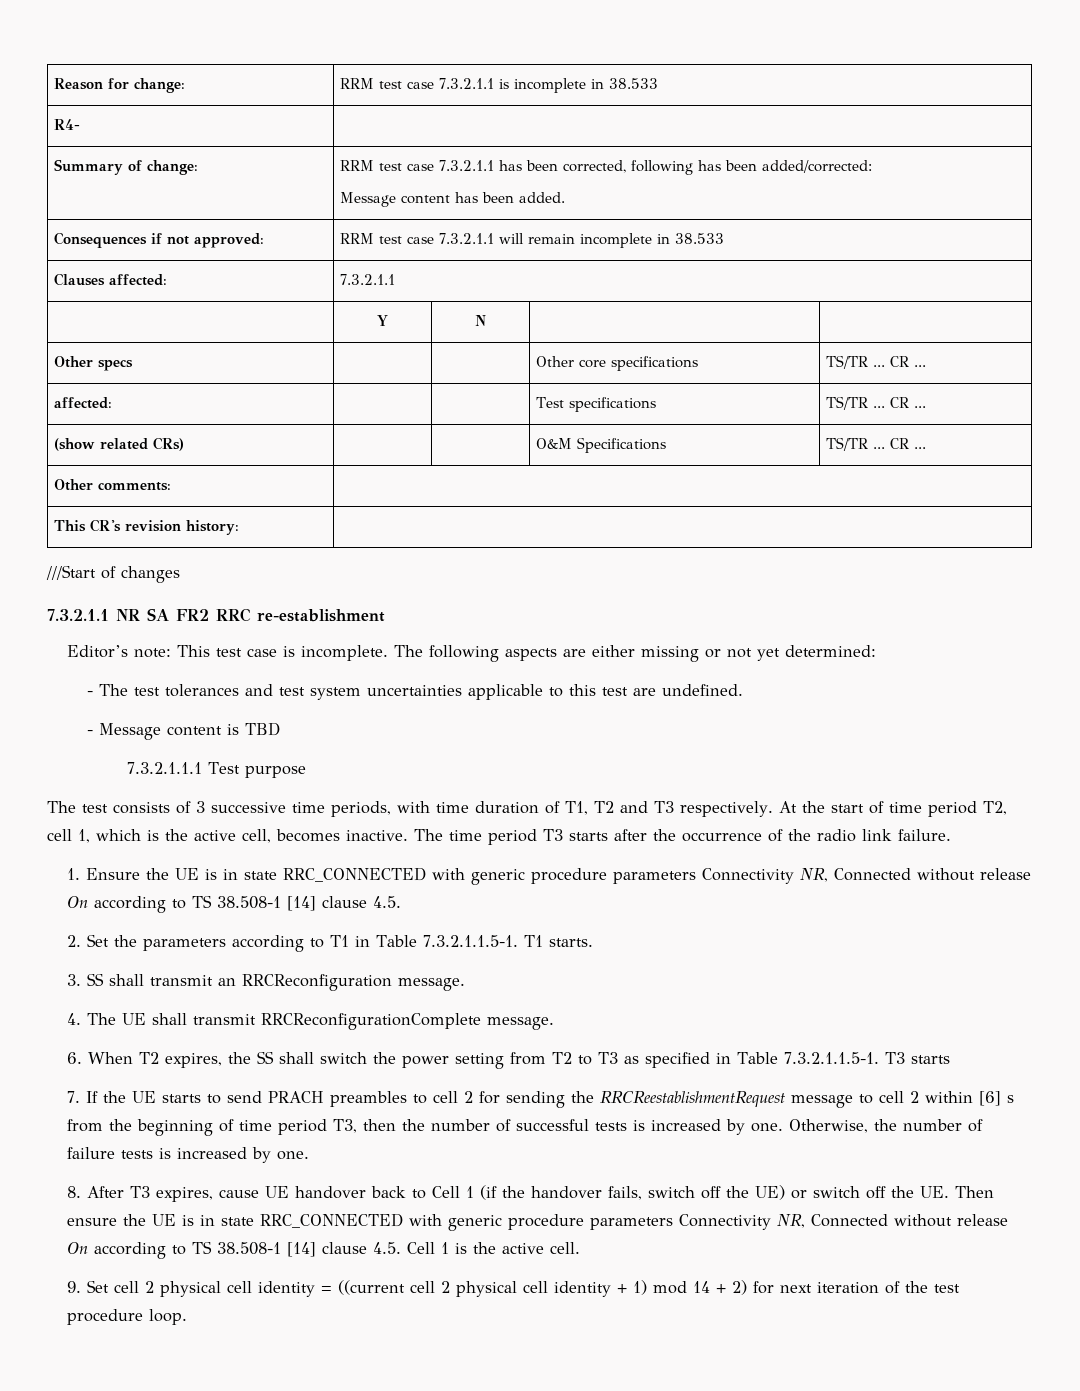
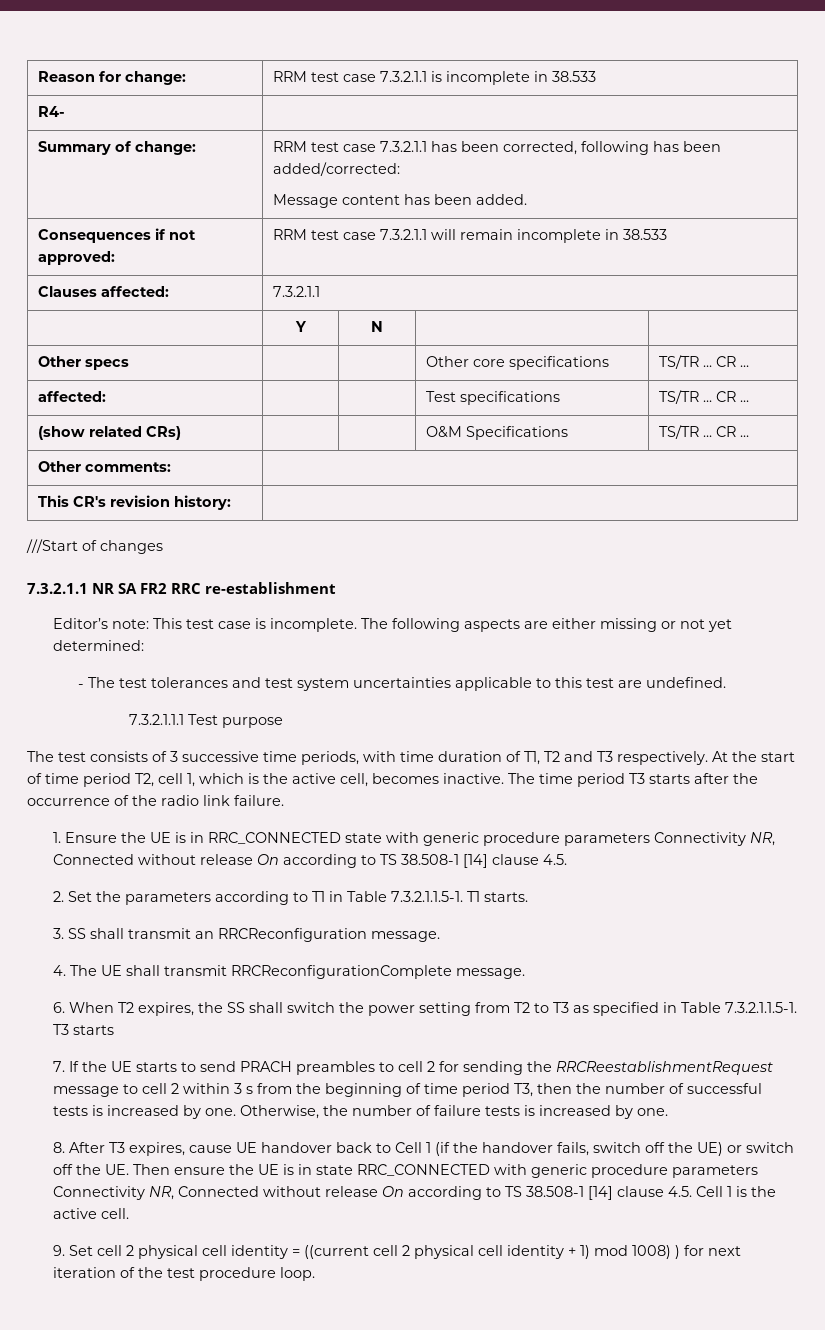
[86,722,280,740] // - Message content is TBD -> (727, 682) none
[243,867,426,882] state RRC_CONNECTED -> [207,832,382,844] RRC_CONNECTED state
[978,1091,1001,1106] [6] -> [233,1083,242,1094] 3
[692,1280,747,1295] 14 + 2) -> [631,1245,680,1259] 1008) )

